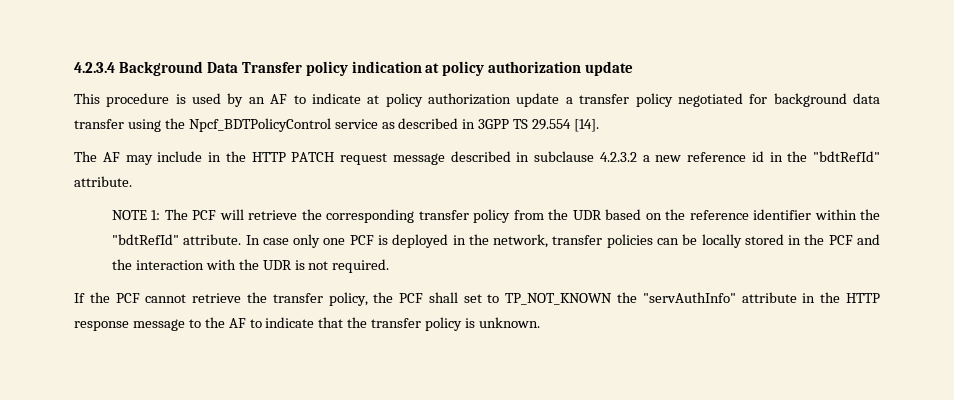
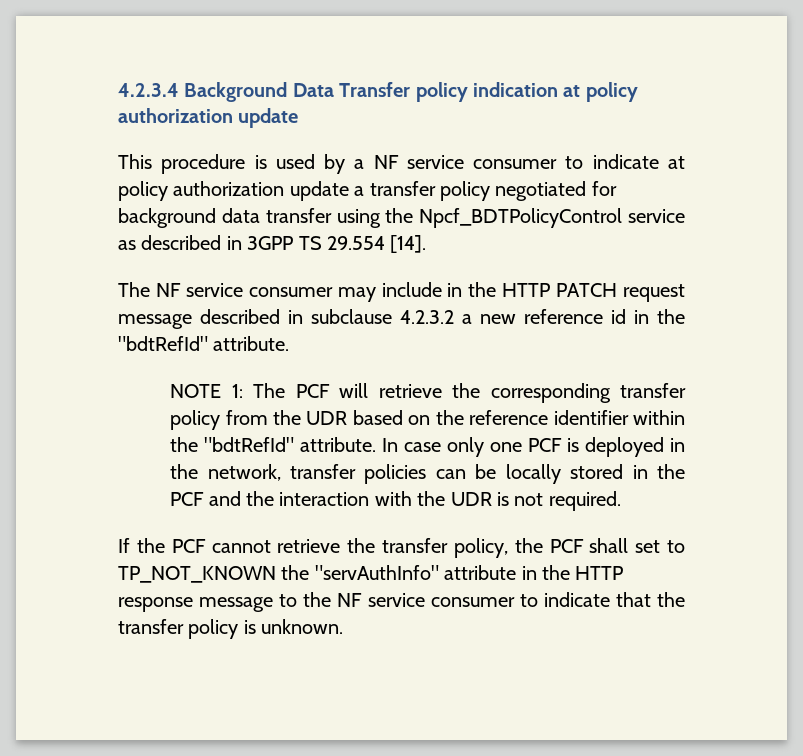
[248,94,288,104] an AF -> [354,155,558,169] a NF service consumer
[102,152,120,162] AF -> [155,283,333,297] NF service consumer
[228,318,246,328] AF -> [337,593,515,607] NF service consumer

